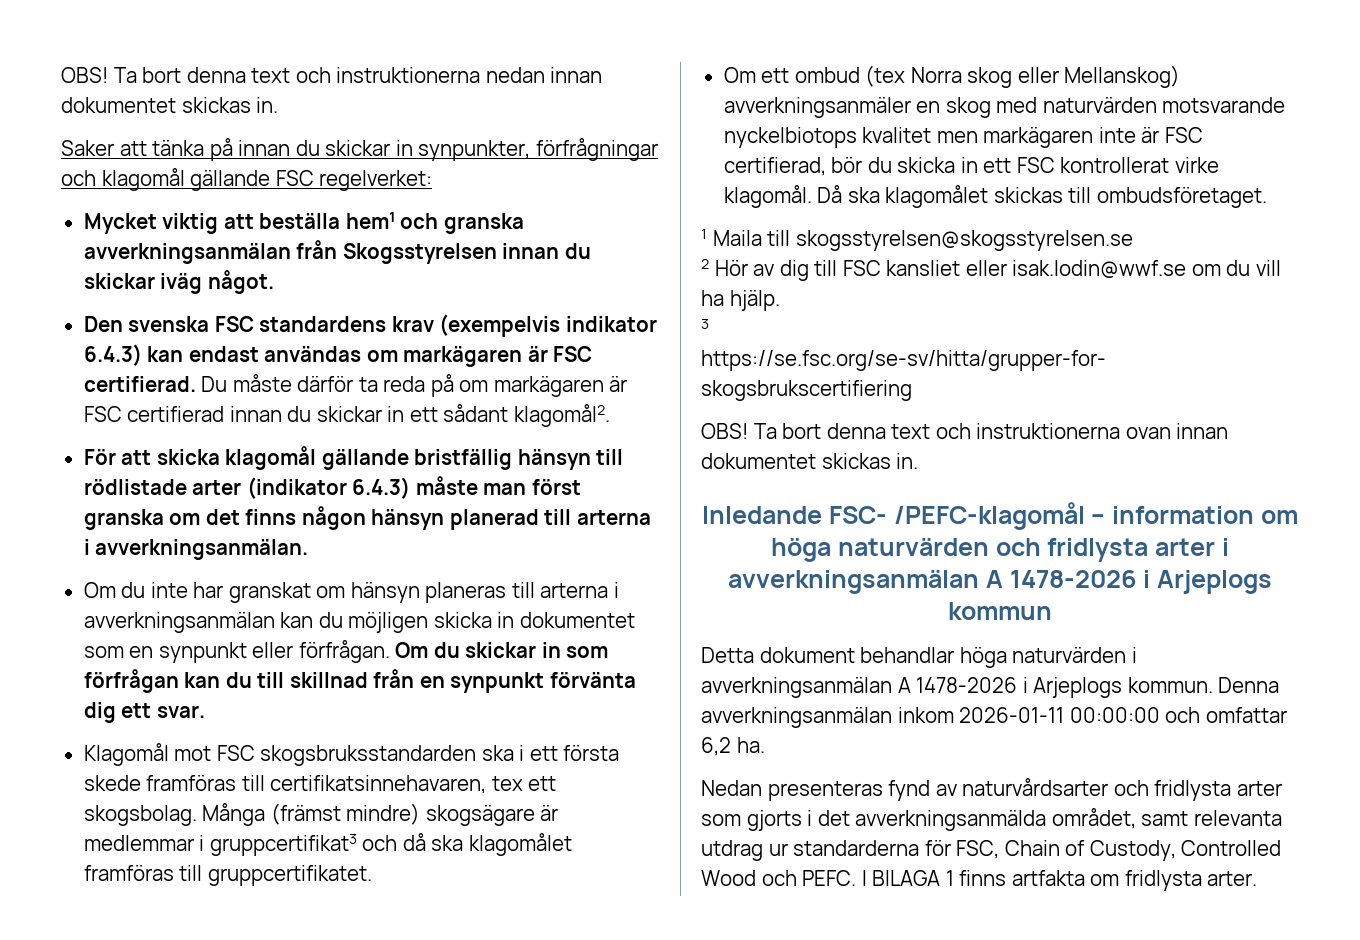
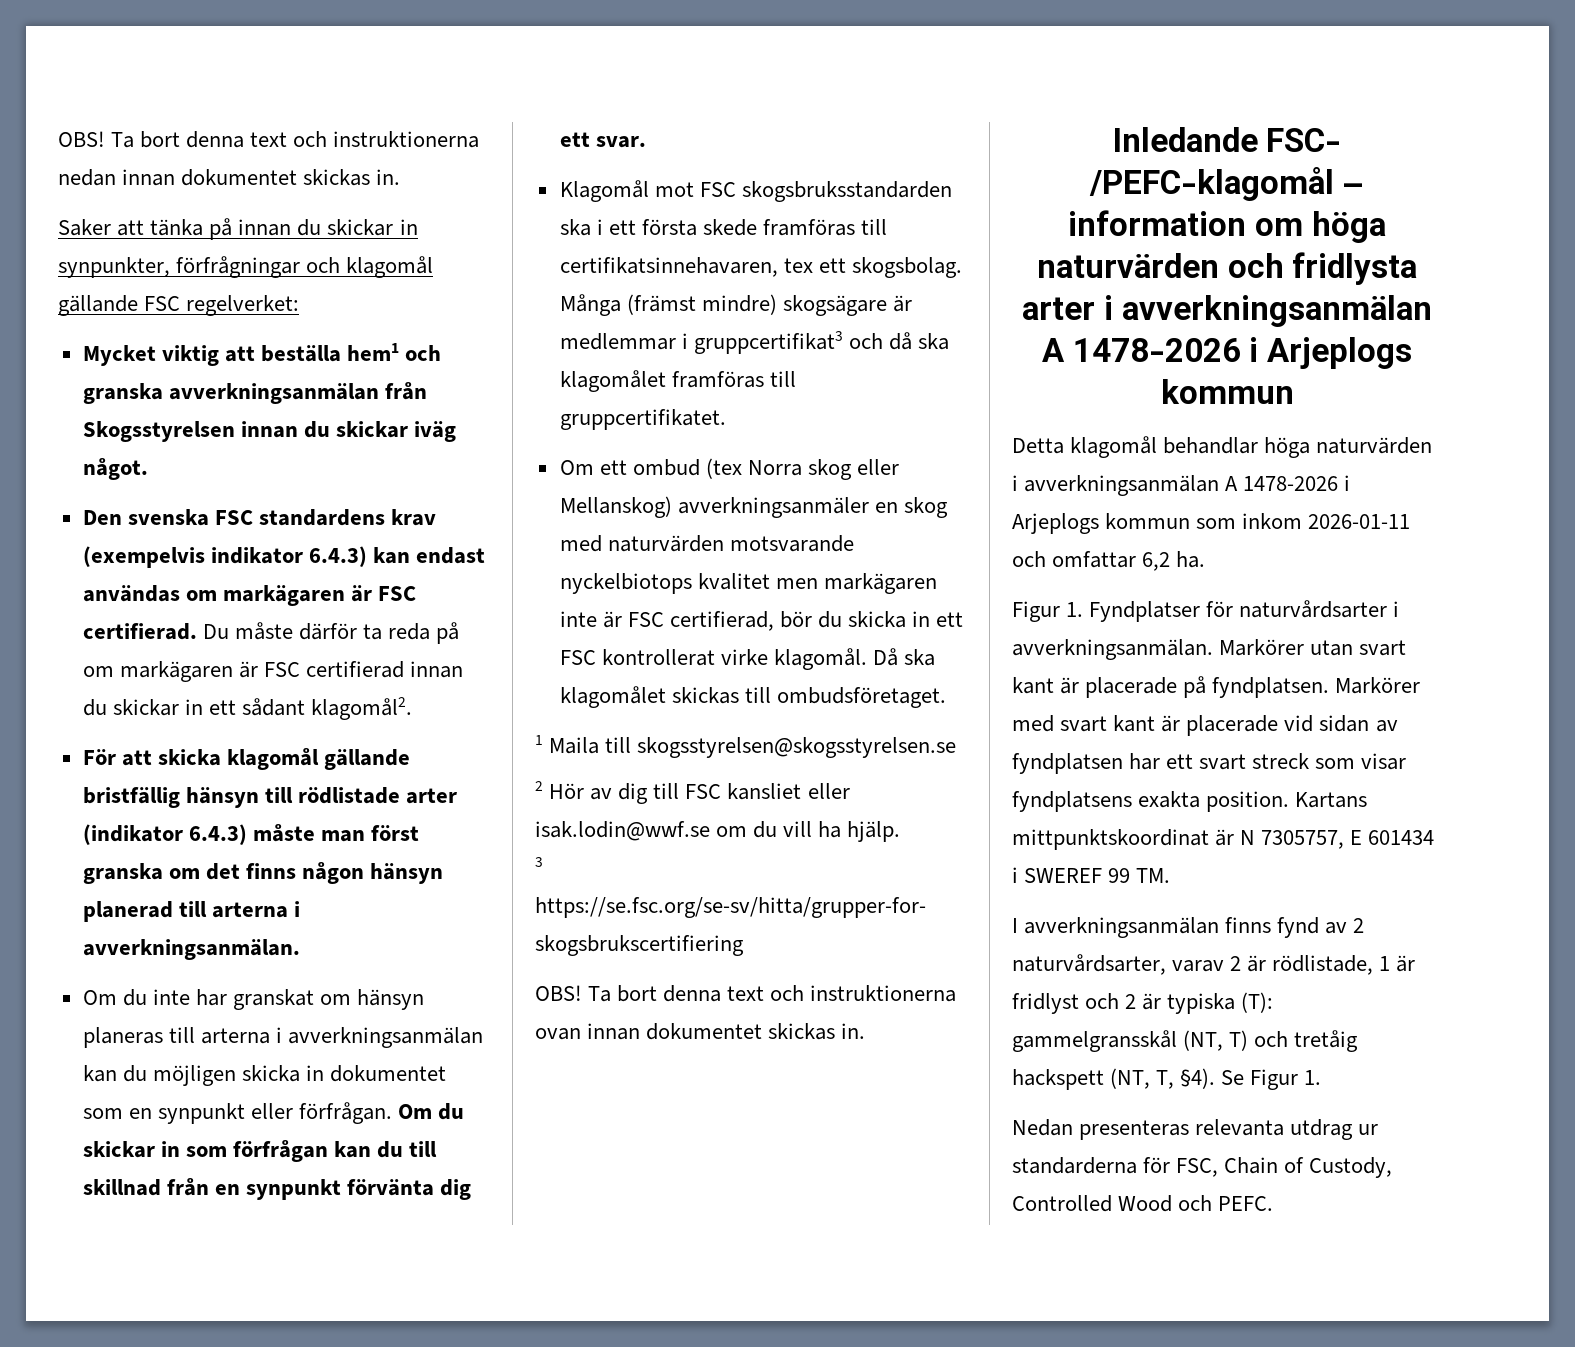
[759,647,855,663] dokument -> [1070,436,1158,458] klagomål
[1127,677,1280,693] [701,707,892,728] kommun. Denna avverkningsanmälan -> [1105,513,1237,529] kommun som
[1069,707,1160,723] 00:00:00 -> (1411, 521) none
[701,778,1282,801] [701,808,1189,831] Nedan presenteras fynd av naturvårdsarter och fridlysta arter som gjorts i det avverkningsanmälda området, samt -> [1012,600,1400,622] [1012,639,1407,660] [1012,676,1421,698] [1012,715,1398,736] [1012,753,1407,774] [1012,791,1368,812] [1012,829,1435,850] [1012,867,1171,883] [1012,917,1365,938] [1012,954,1416,975] [1012,992,1274,1014] [1012,1030,1359,1052] [1012,1068,1322,1090] [1012,1119,1190,1140] Figur 1. Fyndplatser för naturvårdsarter i avverkningsanmälan. Markörer utan svart kant är placerade på fyndplatsen. Markörer med svart kant är placerade vid sidan av fyndplatsen har ett svart streck som visar fyndplatsens exakta position. Kartans mittpunktskoordinat är N 7305757, E 601434 i SWEREF 99 TM. // I avverkningsanmälan finns fynd av 2 naturvårdsarter, varav 2 är rödlistade, 1 är fridlyst och 2 är typiska (T): gammelgransskål (NT, T) och tretåig hackspett (NT, T, §4). Se Figur 1. // Nedan presenteras
[861,870,1258,891] I BILAGA 1 finns artfakta om fridlysta arter. -> (1274, 1203) none

